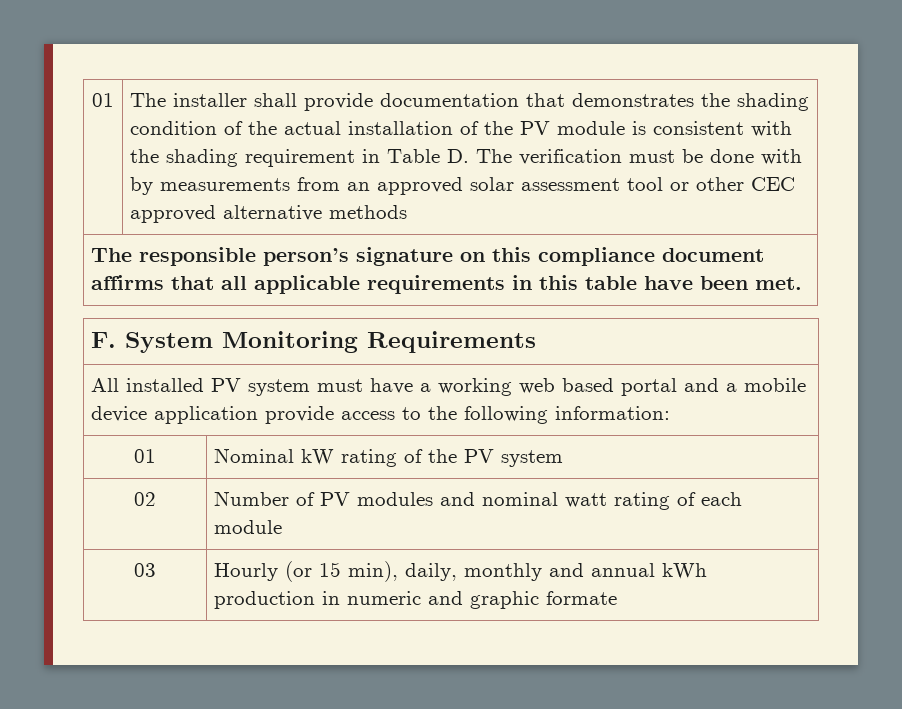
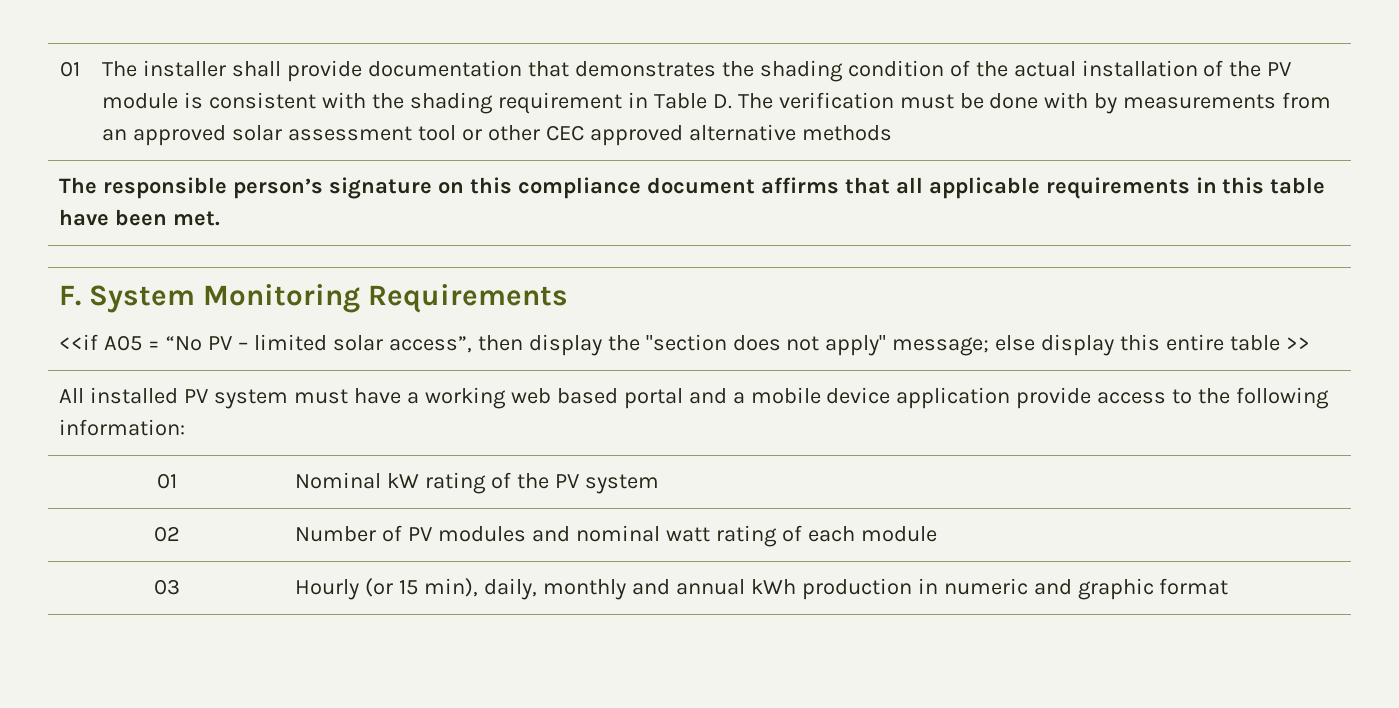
(537, 342) none -> [59,334,1310,356] // <<if A05 = “No PV – limited solar access”, then display the "section does not apply" message; else display this entire table >>
[546,591,618,605] formate -> [1159,578,1229,595] format

